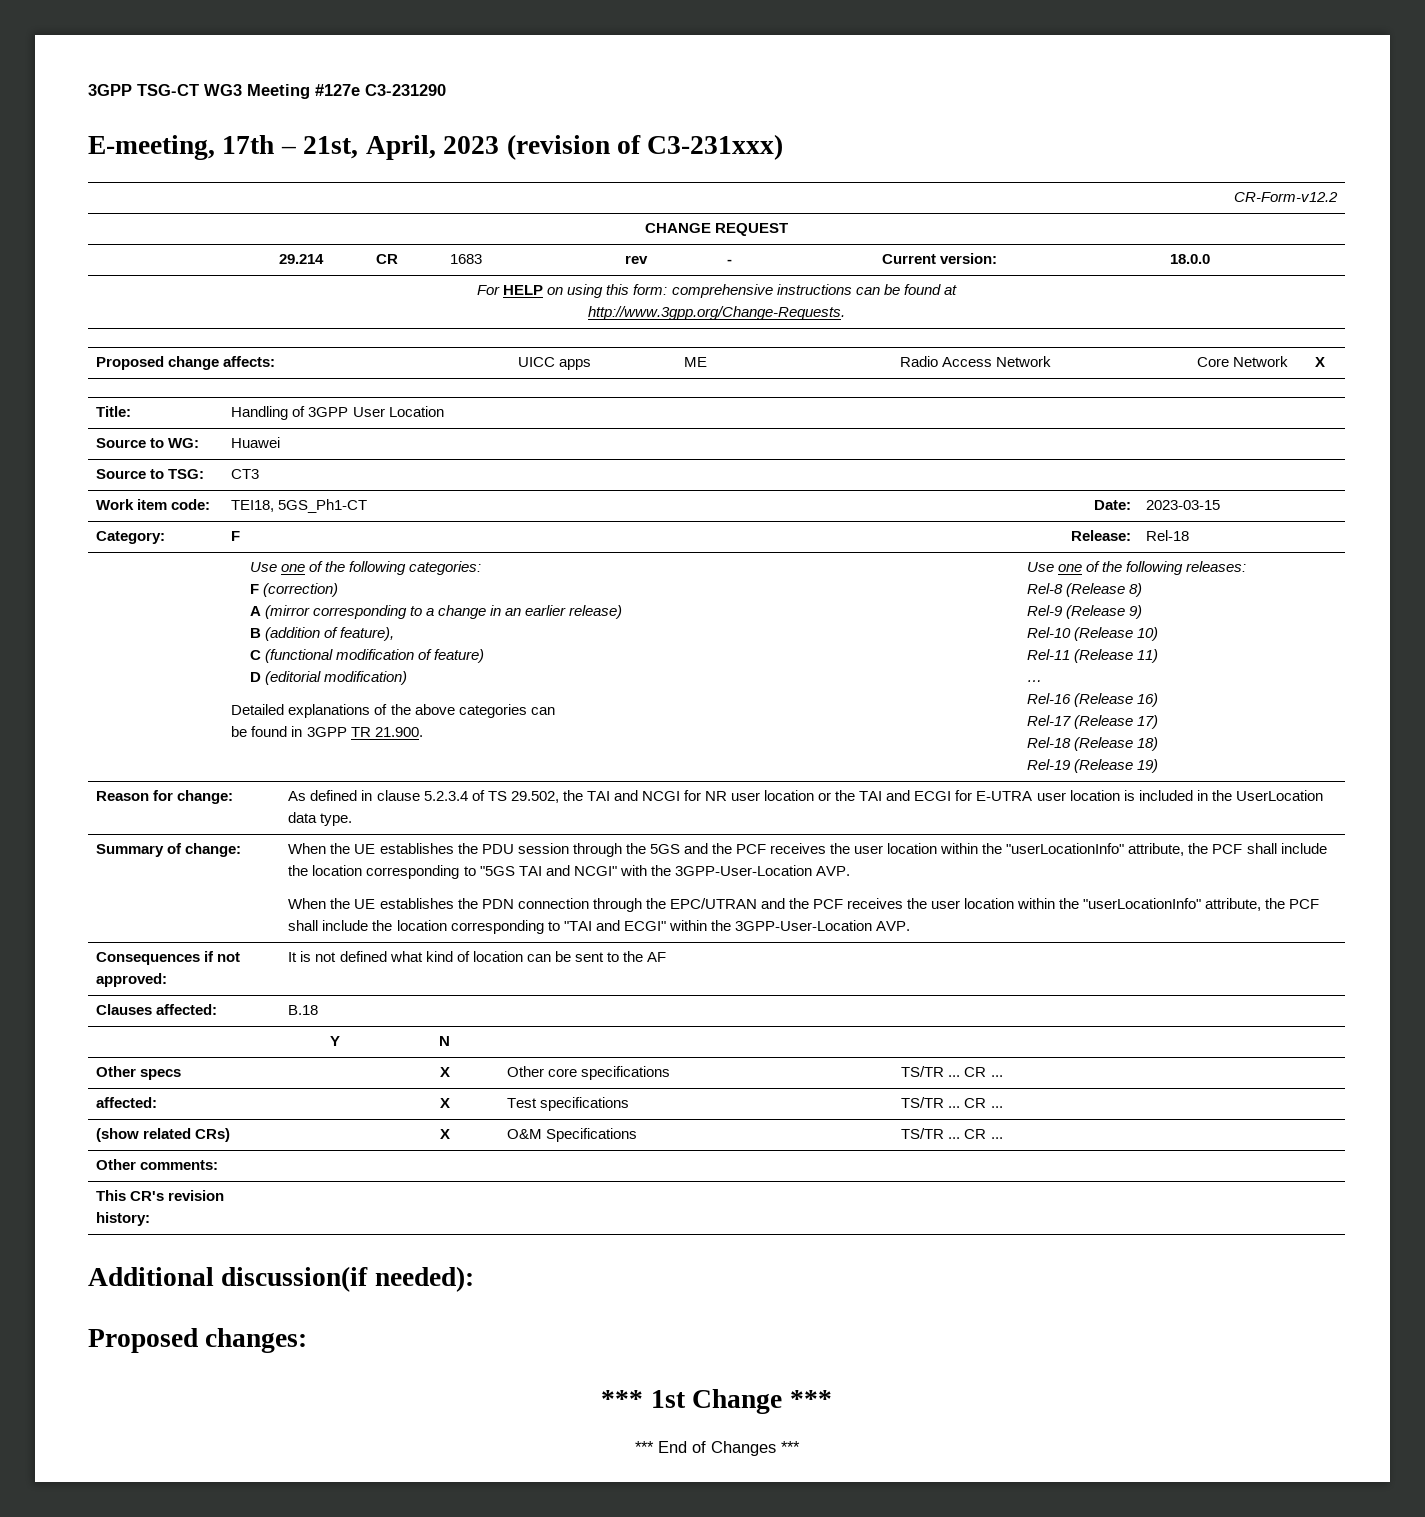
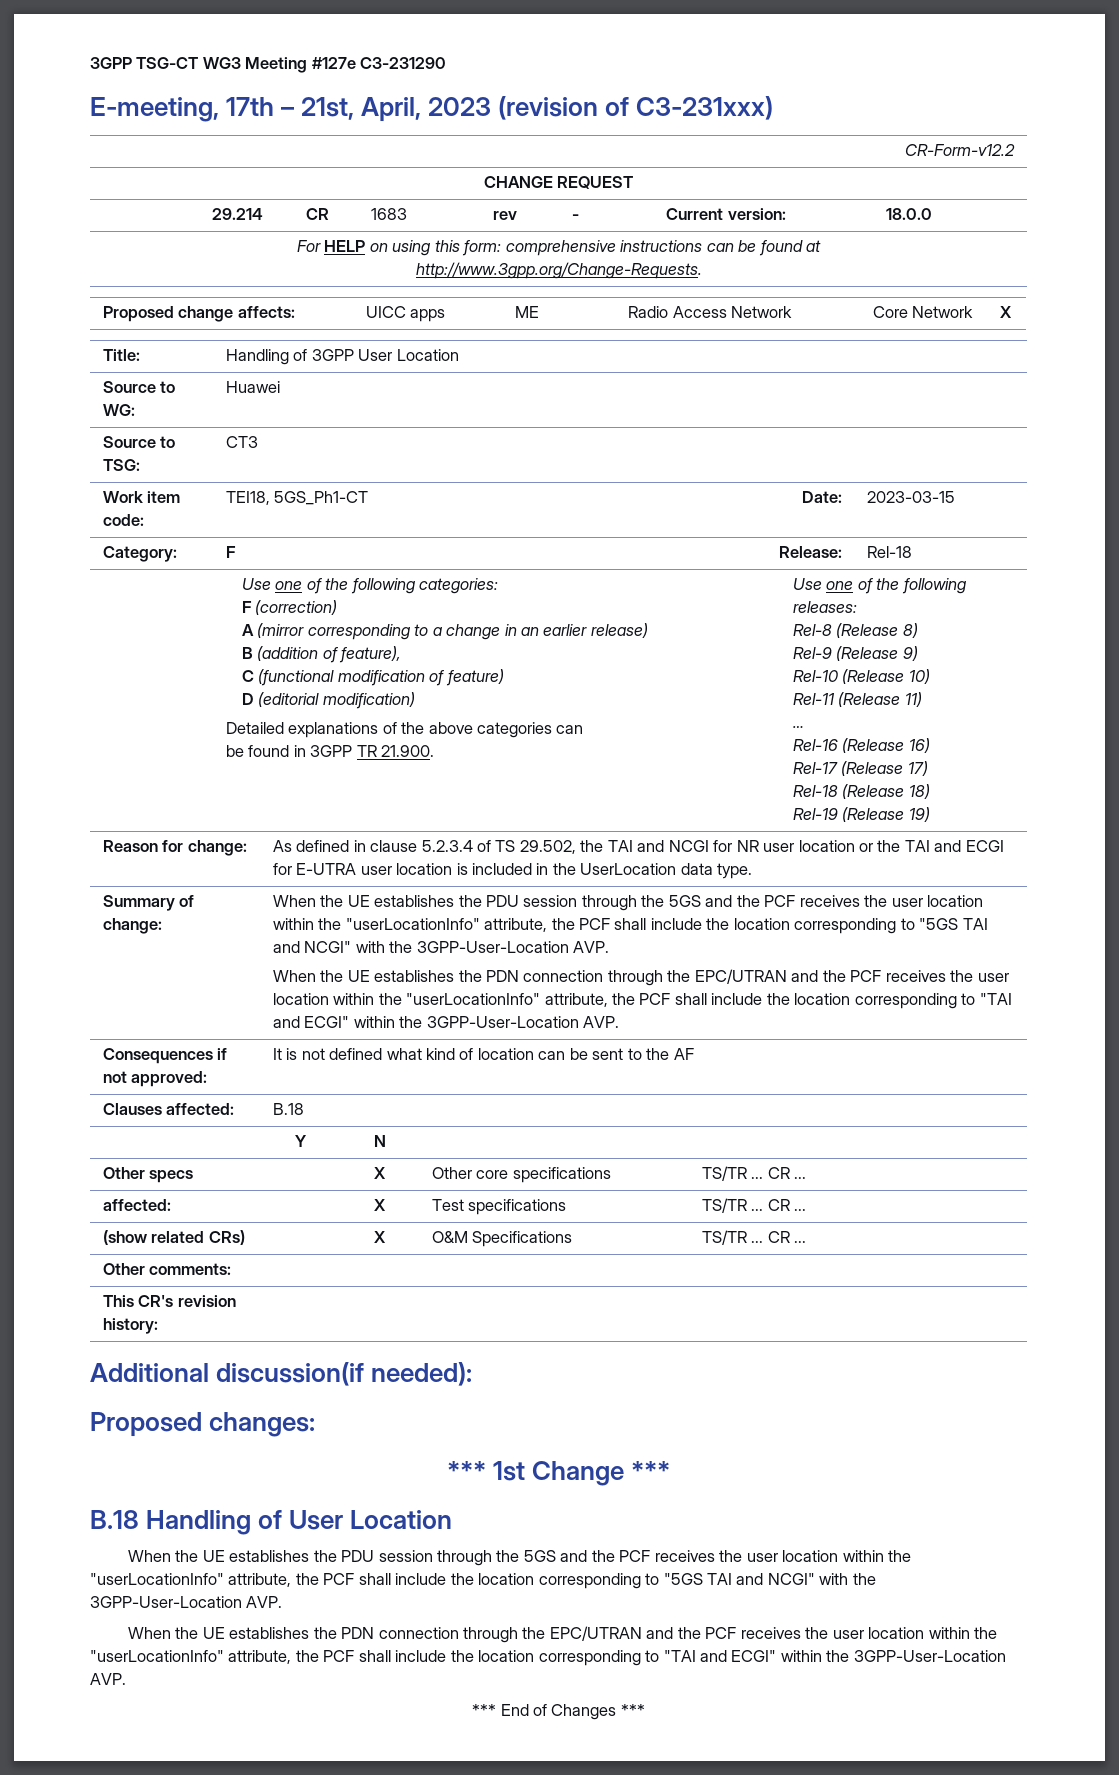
(832, 1399) none -> [90,1510,453,1535] [127,1550,911,1566] [90,1573,876,1589] [90,1596,283,1608] [127,1626,997,1643] [90,1650,1006,1666] [90,1673,126,1685] // B.18 Handling of User Location // When the UE establishes the PDU session through the 5GS and the PCF receives the user location within the "userLocationInfo" attribute, the PCF shall include the location corresponding to "5GS TAI and NCGI" with the 3GPP-User-Location AVP. // When the UE establishes the PDN connection through the EPC/UTRAN and the PCF receives the user location within the "userLocationInfo" attribute, the PCF shall include the location corresponding to "TAI and ECGI" within the 3GPP-User-Location AVP.

